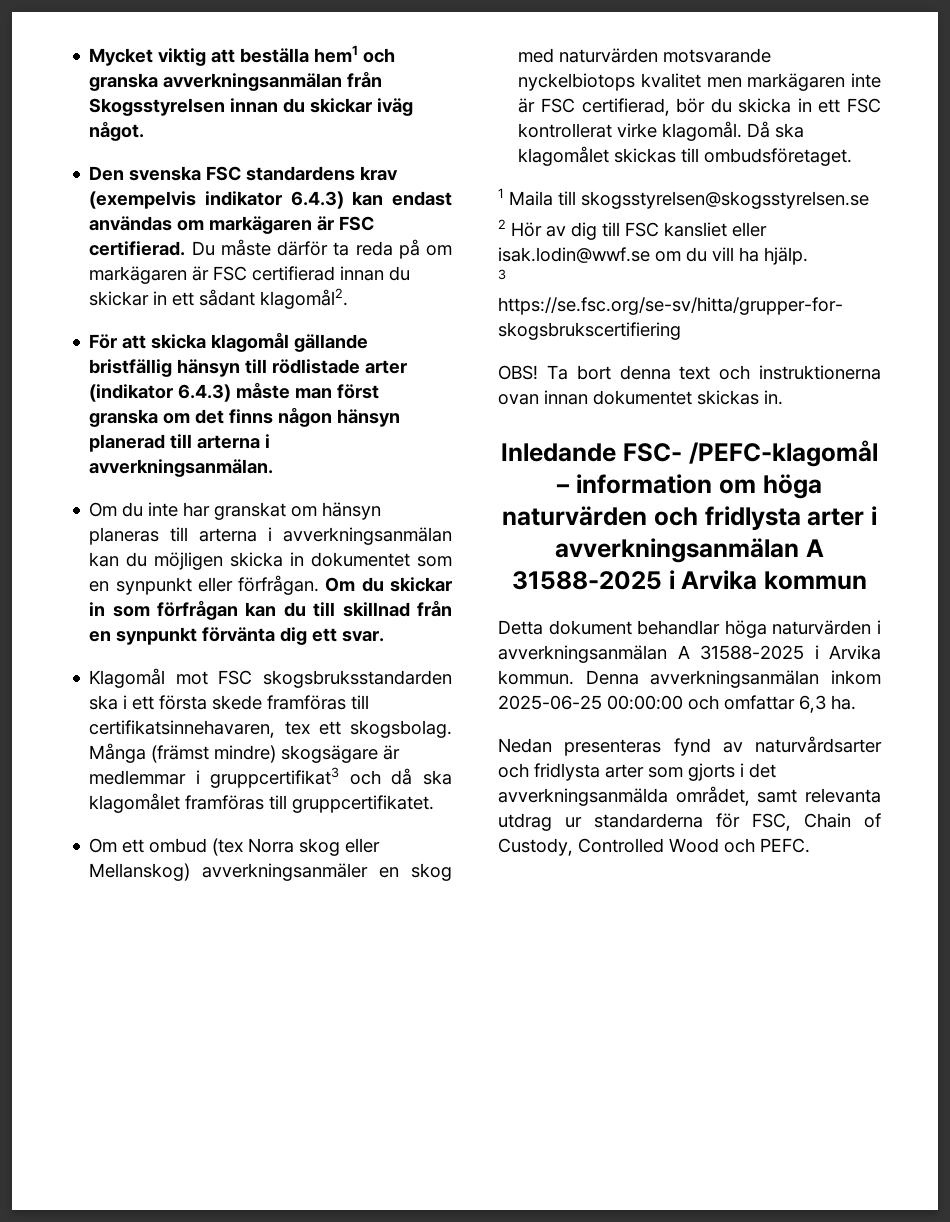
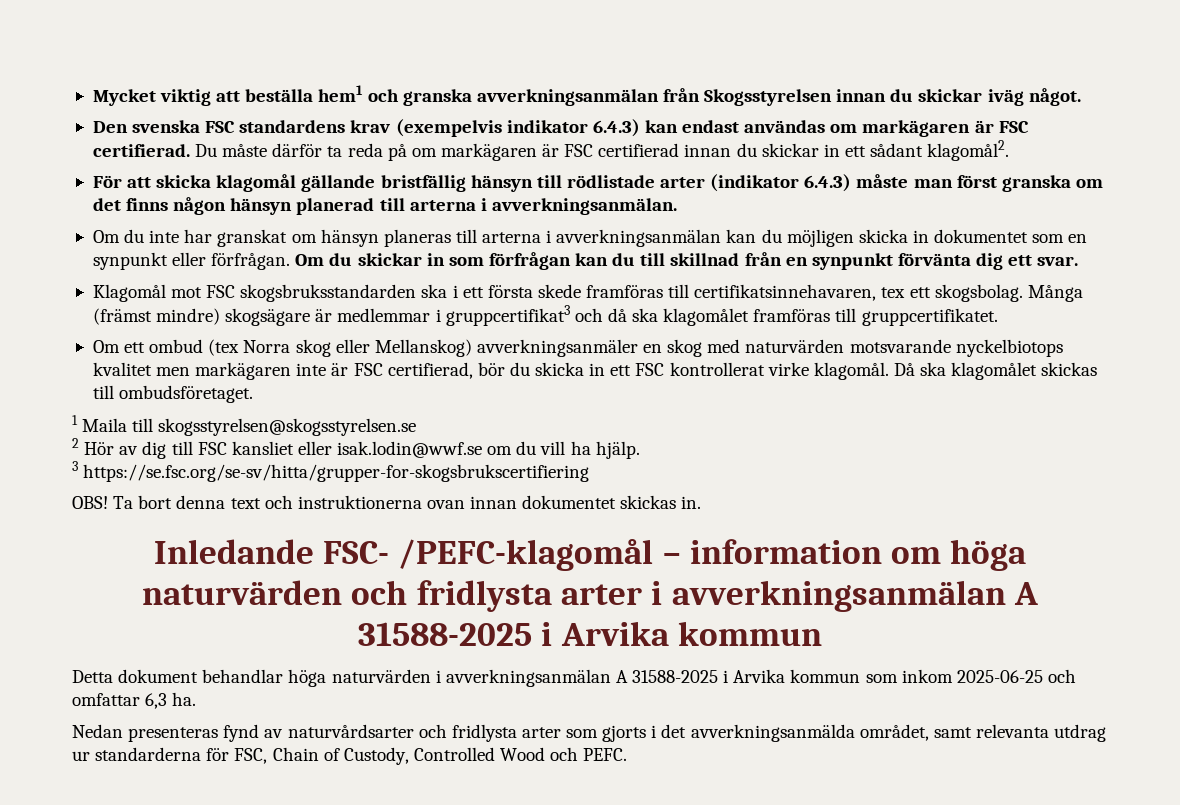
[498,670,820,688] kommun. Denna avverkningsanmälan -> [790,669,898,683] kommun som
[607,695,683,710] 00:00:00 -> (1043, 676) none

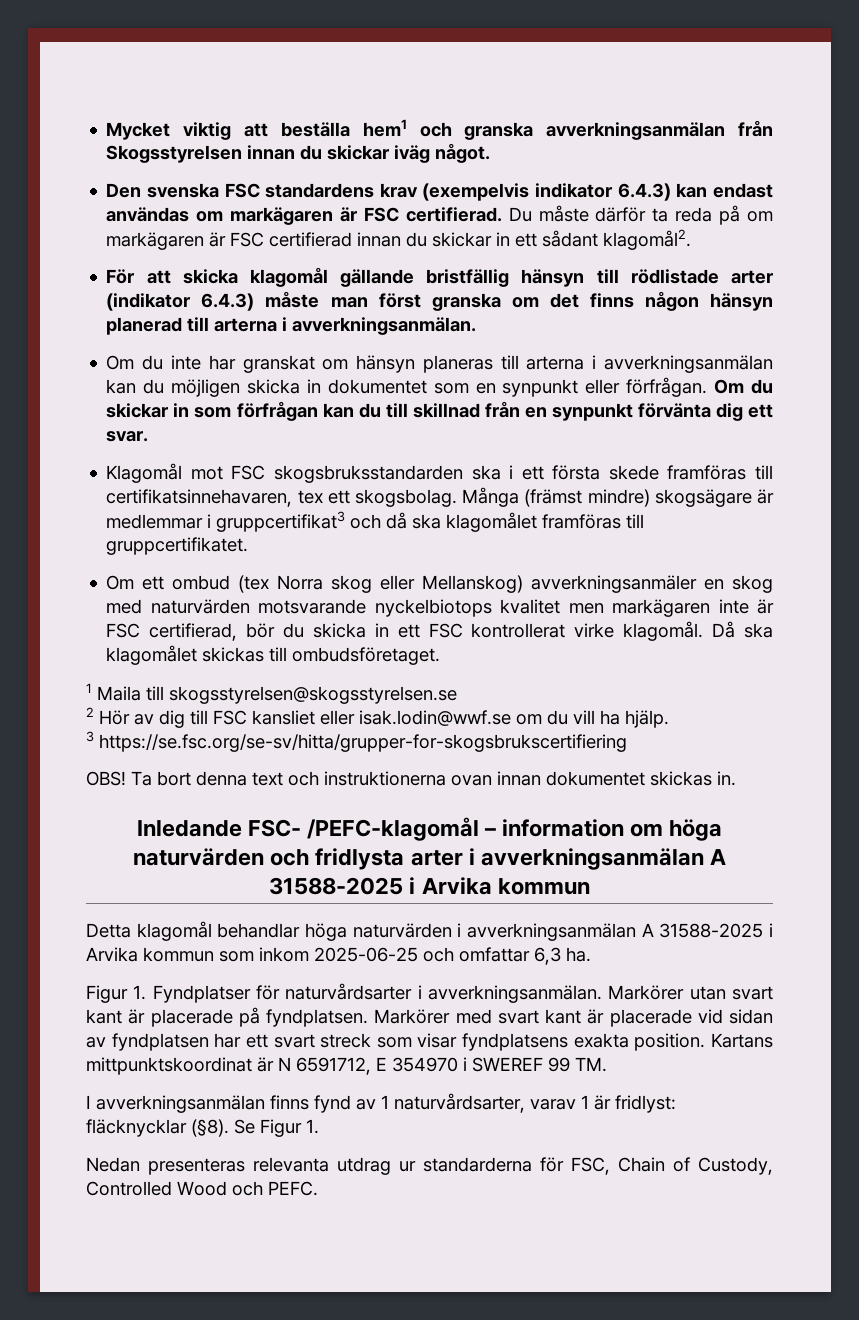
[118,669,199,683] dokument -> [136,921,212,941] klagomål
[72,724,972,742] Nedan presenteras fynd av naturvårdsarter och fridlysta arter som gjorts i det avverkningsanmälda området, samt -> [86,983,774,1003] [86,1007,773,1027] [86,1033,773,1051] [86,1057,607,1075] [86,1093,676,1113] [86,1119,319,1137] [86,1157,245,1175] Figur 1. Fyndplatser för naturvårdsarter i avverkningsanmälan. Markörer utan svart kant är placerade på fyndplatsen. Markörer med svart kant är placerade vid sidan av fyndplatsen har ett svart streck som visar fyndplatsens exakta position. Kartans mittpunktskoordinat är N 6591712, E 354970 i SWEREF 99 TM. // I avverkningsanmälan finns fynd av 1 naturvårdsarter, varav 1 är fridlyst: fläcknycklar (§8). Se Figur 1. // Nedan presenteras

